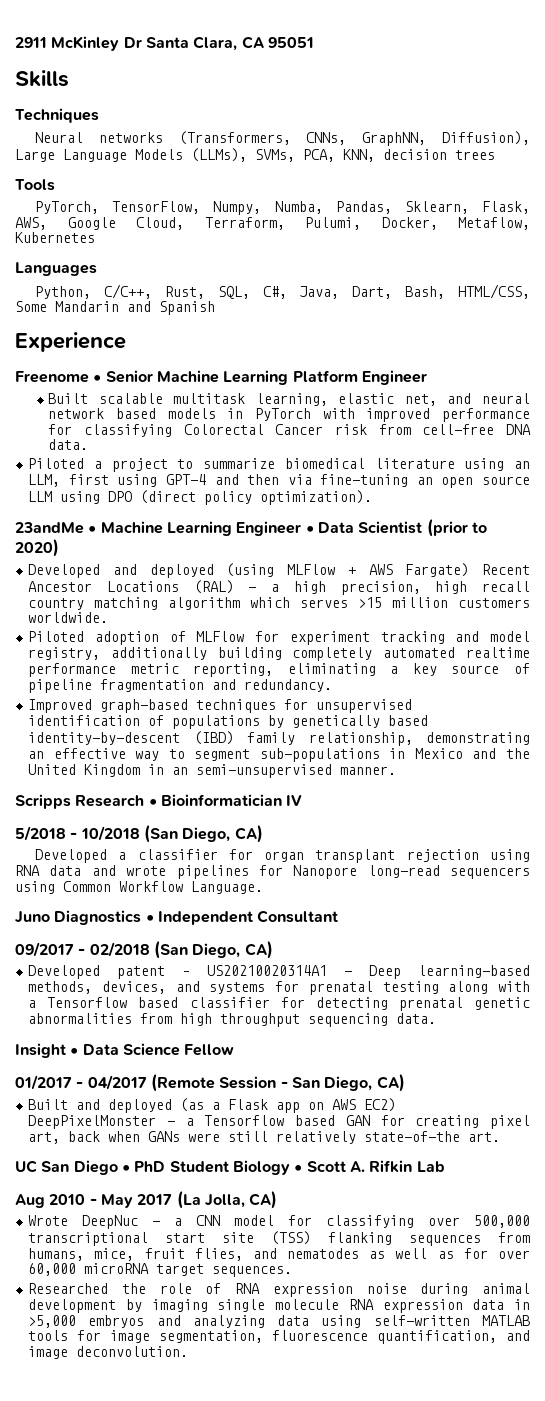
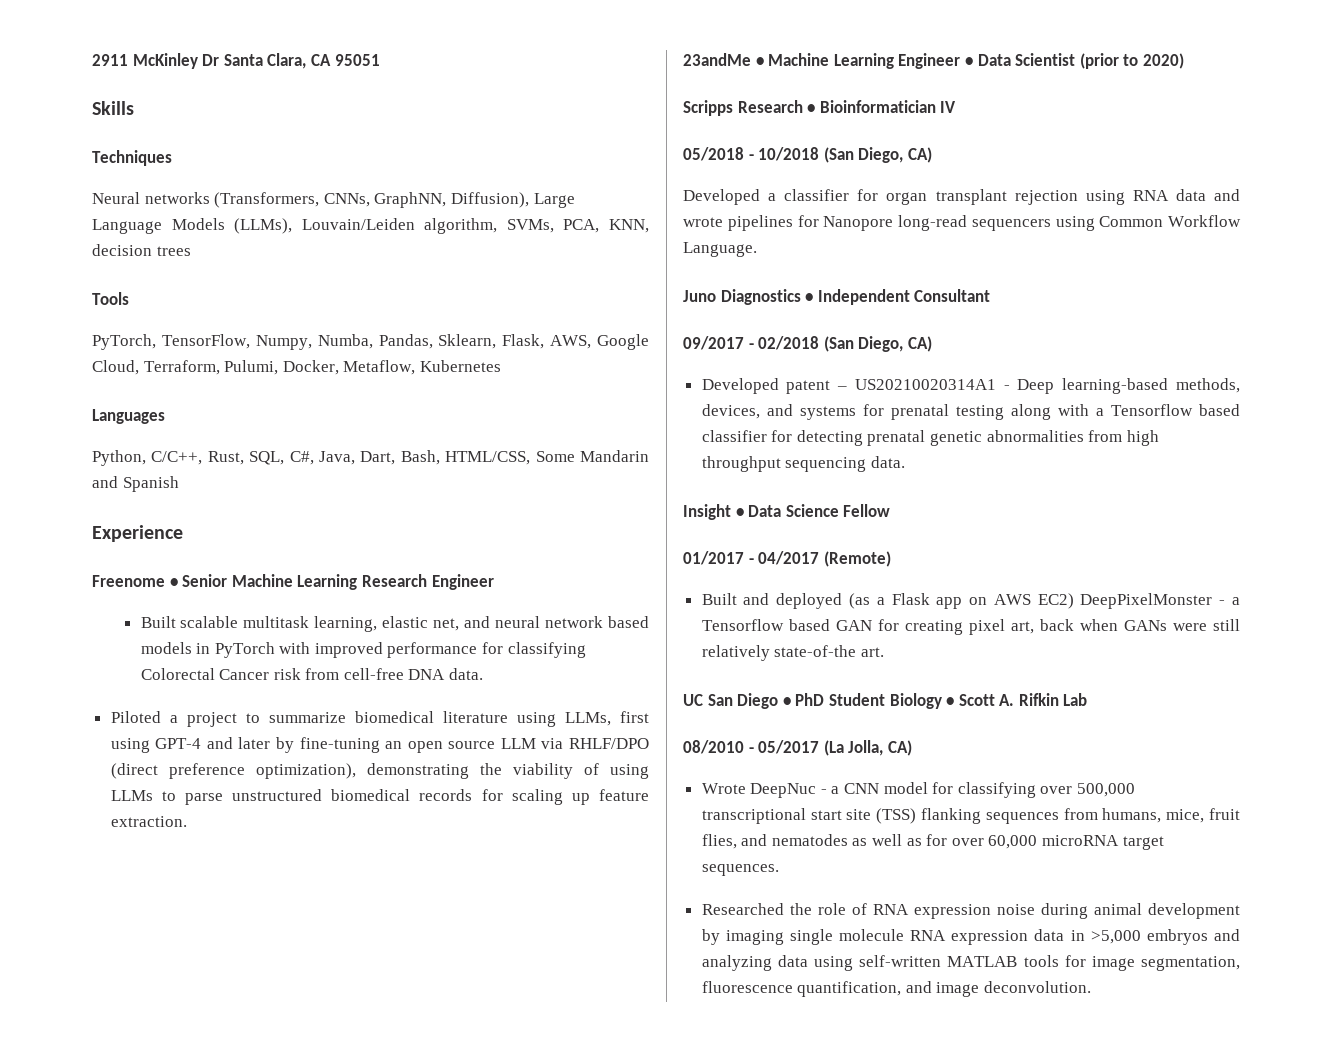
(247, 155) none -> [301,218,498,234] Louvain/Leiden algorithm,
[292,370,358,382] Platform -> [361,574,427,587] Research
[514,461,531,469] [28,474,61,487] an LLM, -> [564,712,611,726] LLMs,
[247,474,312,485] then via -> [238,737,294,753] later by
[60,490,373,505] using DPO (direct policy optimization). -> [541,738,649,749] [110,763,649,779] [110,789,649,805] [110,816,187,827] via RHLF/DPO (direct preference optimization), demonstrating the viability of using LLMs to parse unstructured biomedical records for scaling up feature extraction.
[28,563,531,578] [28,580,531,595] [28,597,530,610] [28,612,109,623] [28,631,531,645] [28,647,530,661] [28,663,530,677] [28,679,333,693] [28,699,413,713] [28,715,429,729] [28,731,530,746] [28,748,531,762] [28,764,397,778] // Developed and deployed (using MLFlow + AWS Fargate) Recent Ancestor Locations (RAL) - a high precision, high recall country matching algorithm which serves >15 million customers worldwide. // Piloted adoption of MLFlow for experiment tracking and model registry, additionally building completely automated realtime performance metric reporting, eliminating a key source of pipeline fragmentation and redundancy. // Improved graph-based techniques for unsupervised identification of populations by genetically based identity-by-descent (IBD) family relationship, demonstrating an effective way to segment sub-populations in Mexico and the United Kingdom in an semi-unsupervised manner. -> (1184, 61) none
[15,826,66,841] 5/2018 -> [683,147,744,161] 05/2018
[150,1074,405,1092] (Remote Session - San Diego, CA) -> [823,551,891,567] (Remote)
[15,1194,173,1208] Aug 2010 - May 2017 -> [683,740,820,754] 08/2010 - 05/2017

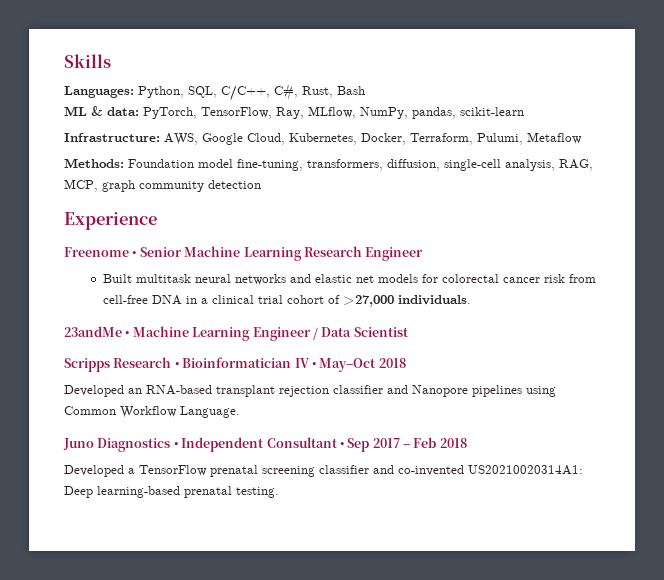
[92,53,380,69] [92,101,134,115] [92,150,172,166] [92,192,575,208] [92,218,649,234] [92,244,191,256] [92,292,129,305] [92,334,649,350] [92,360,501,375] [92,409,165,424] [92,450,649,466] [92,476,179,492] 2911 McKinley Dr Santa Clara, CA 95051 // Skills // Techniques // Neural networks (Transformers, CNNs, GraphNN, Diffusion), Large Language Models (LLMs), Louvain/Leiden algorithm, SVMs, PCA, KNN, decision trees // Tools // PyTorch, TensorFlow, Numpy, Numba, Pandas, Sklearn, Flask, AWS, Google Cloud, Terraform, Pulumi, Docker, Metaflow, Kubernetes // Languages // Python, C/C++, Rust, SQL, C#, Java, Dart, Bash, HTML/CSS, Some Mandarin and Spanish -> [64,54,111,68] [64,83,365,101] [64,106,524,119] [64,132,582,145] [64,158,593,171] [64,179,261,192] Skills // Languages: Python, SQL, C/C++, C#, Rust, Bash // ML & data: PyTorch, TensorFlow, Ray, MLflow, NumPy, pandas, scikit-learn // Infrastructure: AWS, Google Cloud, Kubernetes, Docker, Terraform, Pulumi, Metaflow // Methods: Foundation model fine-tuning, transformers, diffusion, single-cell analysis, RAG, MCP, graph community detection
[180,616,649,632] [140,642,586,658] [140,668,484,680] [110,711,649,727] [110,737,649,753] [110,763,649,779] [110,789,649,805] [110,816,187,827] scalable multitask learning, elastic net, and neural network based models in PyTorch with improved performance for classifying Colorectal Cancer risk from cell-free DNA data. // Piloted a project to summarize biomedical literature using LLMs, first using GPT-4 and later by fine-tuning an open source LLM via RHLF/DPO (direct preference optimization), demonstrating the viability of using LLMs to parse unstructured biomedical records for scaling up feature extraction. -> [136,274,597,285] [103,295,472,307] multitask neural networks and elastic net models for colorectal cancer risk from cell-free DNA in a clinical trial cohort of >27,000 individuals.
[964,57,973,66] • -> [312,327,318,340] /
[1079,53,1184,69] (prior to 2020) -> (408, 332) none
[683,147,932,163] [683,189,1240,205] [683,215,1051,231] // 05/2018 - 10/2018 (San Diego, CA) // Developed a classifier for organ transplant rejection using RNA data and wrote pipelines for Nanopore long-read sequencers -> [311,358,406,372] [64,385,522,397] • May–Oct 2018 // Developed an RNA-based transplant rejection classifier and Nanopore pipelines
[683,336,932,352] [701,378,1240,394] [701,404,1240,420] [701,430,1159,446] [701,456,905,472] [683,504,891,520] [683,551,891,567] [701,593,1240,609] [701,619,1240,635] [701,645,884,661] [683,693,1088,709] [683,740,912,756] [701,782,1136,798] [701,808,1240,824] [701,834,1164,850] [701,864,779,876] [701,903,1240,919] [701,929,1240,945] [701,955,1240,971] [701,981,1092,997] // 09/2017 - 02/2018 (San Diego, CA) // Developed patent – US20210020314A1 - Deep learning-based methods, devices, and systems for prenatal testing along with a Tensorflow based classifier for detecting prenatal genetic abnormalities from high throughput sequencing data. // Insight • Data Science Fellow // 01/2017 - 04/2017 (Remote) // Built and deployed (as a Flask app on AWS EC2) DeepPixelMonster - a Tensorflow based GAN for creating pixel art, back when GANs were still relatively state-of-the art. // UC San Diego • PhD Student Biology • Scott A. Rifkin Lab // 08/2010 - 05/2017 (La Jolla, CA) // Wrote DeepNuc - a CNN model for classifying over 500,000 transcriptional start site (TSS) flanking sequences from humans, mice, fruit flies, and nematodes as well as for over 60,000 microRNA target sequences. // Researched the role of RNA expression noise during animal development by imaging single molecule RNA expression data in >5,000 embryos and analyzing data using self-written MATLAB tools for image segmentation, fluorescence quantification, and image deconvolution. -> [339,437,467,452] [64,465,583,477] [64,486,279,498] • Sep 2017 – Feb 2018 // Developed a TensorFlow prenatal screening classifier and co-invented US20210020314A1: Deep learning-based prenatal testing.

